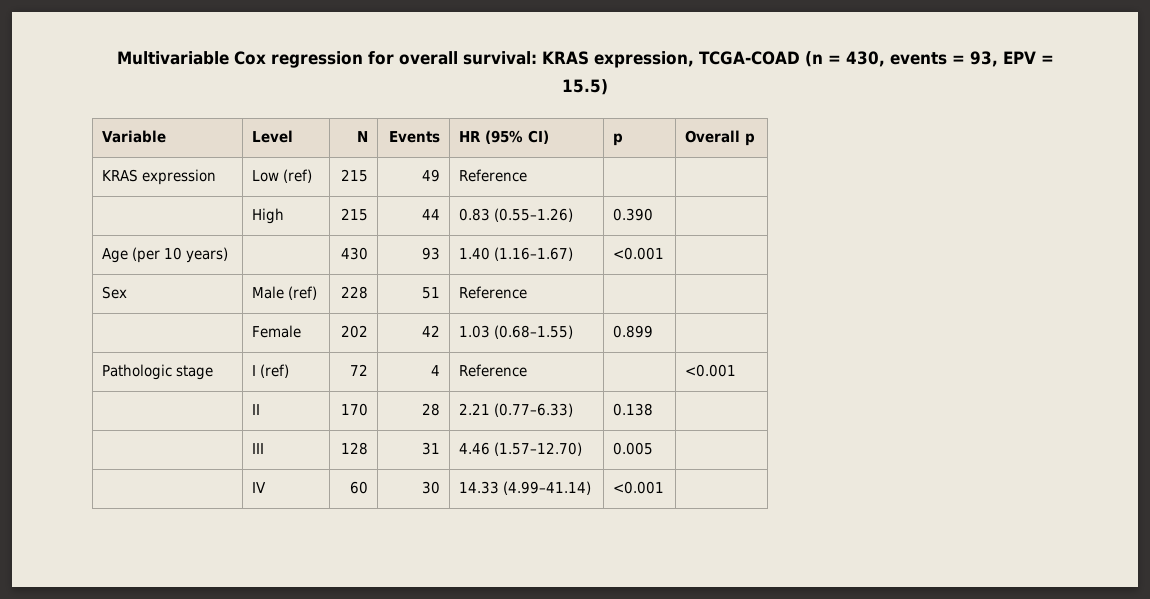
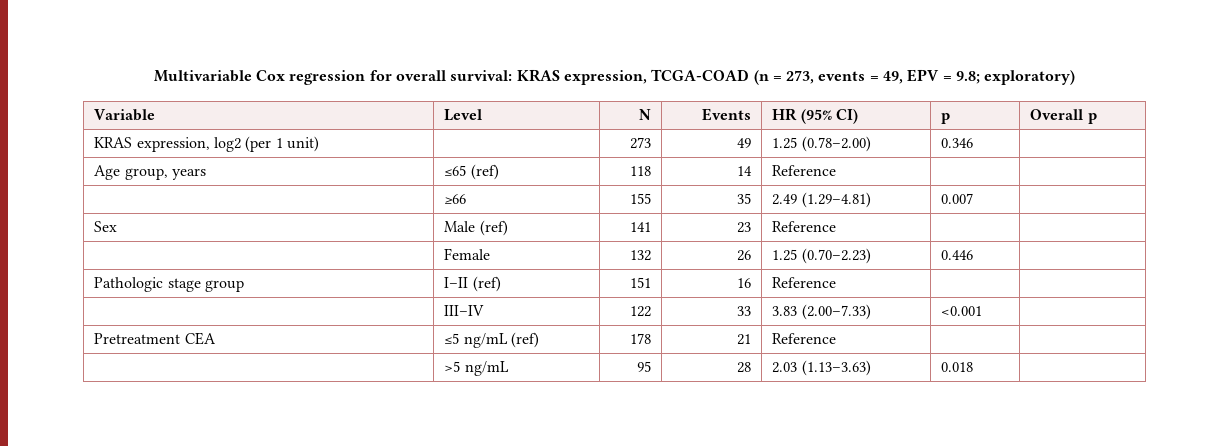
[845,51,885,67] 430, -> [786,70,815,84] 273,
[969,51,998,67] 93, -> [883,71,904,84] 49,
[562,79,608,95] 15.5) -> [956,70,1076,85] 9.8; exploratory)
[142,169,217,185] [251,169,313,183] [341,169,369,182] [422,169,441,182] [458,169,527,182] [251,208,284,224] [341,208,369,221] [422,209,441,220] [458,208,574,222] [612,208,653,221] [101,247,229,263] [341,247,369,260] [422,247,441,260] [458,247,574,261] [612,247,664,260] expression | Low (ref) | 215 | 49 | Reference | | // | High | 215 | 44 | 0.83 (0.55–1.26) | 0.390 | // Age (per 10 years) | | 430 | 93 | 1.40 (1.16–1.67) | <0.001 -> [136,136,319,152] [629,137,651,149] [736,138,751,148] [772,136,871,152] [941,138,974,148] [94,165,206,180] [444,164,499,180] [629,166,651,176] [736,166,752,176] [772,165,837,176] [444,194,467,204] [629,193,651,204] [736,193,751,204] [772,192,871,208] [941,193,974,204] expression, log2 (per 1 unit) | | 273 | 49 | 1.25 (0.78–2.00) | 0.346 | // Age group, years | ≤65 (ref) | 118 | 14 | Reference | | // | ≥66 | 155 | 35 | 2.49 (1.29–4.81) | 0.007
[341,286,369,299] [422,287,441,299] 228 | 51 -> [629,222,651,232] [736,222,751,233] 141 | 23
[341,325,369,338] [422,325,441,337] [458,325,574,339] [612,325,653,338] 202 | 42 | 1.03 (0.68–1.55) | 0.899 -> [629,250,651,261] [736,250,751,261] [772,248,871,264] [941,250,974,260] 132 | 26 | 1.25 (0.70–2.23) | 0.446
[251,364,290,378] [350,364,369,376] [431,365,441,376] [458,364,527,377] [684,364,736,377] [251,404,260,415] [341,403,369,416] [422,403,441,416] [458,403,574,417] [612,403,653,416] [251,443,264,454] [341,442,369,455] [422,442,441,455] [458,442,583,456] [612,442,653,455] [251,482,266,493] [350,481,369,494] [422,481,441,494] [458,481,592,495] [612,481,664,494] | I (ref) | 72 | 4 | Reference | | <0.001 // | II | 170 | 28 | 2.21 (0.77–6.33) | 0.138 | // | III | 128 | 31 | 4.46 (1.57–12.70) | 0.005 | // | IV | 60 | 30 | 14.33 (4.99–41.14) | <0.001 -> [204,280,244,292] [444,276,501,292] [629,277,651,288] [736,278,751,288] [772,277,837,288] [444,305,485,316] [629,306,651,317] [736,306,751,316] [772,304,871,320] [941,306,983,316] [94,332,216,345] [444,332,539,348] [629,333,651,344] [736,334,751,345] [772,333,837,344] [444,361,509,376] [636,361,651,372] [736,362,751,373] [772,360,871,376] [941,362,974,372] group | I–II (ref) | 151 | 16 | Reference | | // | III–IV | 122 | 33 | 3.83 (2.00–7.33) | <0.001 | // Pretreatment CEA | ≤5 ng/mL (ref) | 178 | 21 | Reference | | // | >5 ng/mL | 95 | 28 | 2.03 (1.13–3.63) | 0.018

